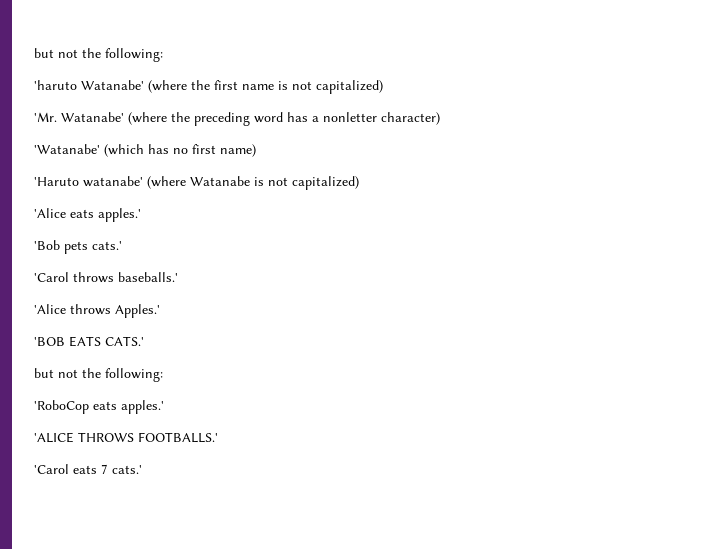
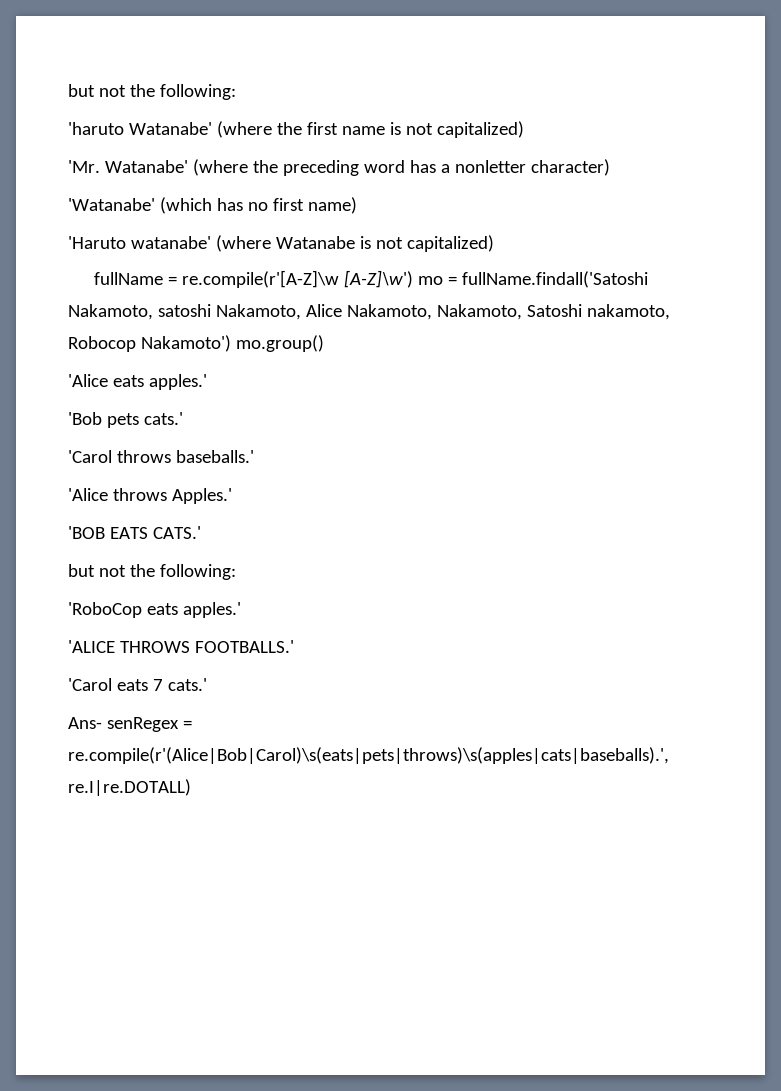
(359, 183) none -> [94,270,649,288] [68,304,670,320] [68,335,324,352] // fullName = re.compile(r'[A-Z]\w [A-Z]\w') mo = fullName.findall('Satoshi Nakamoto, satoshi Nakamoto, Alice Nakamoto, Nakamoto, Satoshi nakamoto, Robocop Nakamoto') mo.group()
(142, 469) none -> [68,717,192,732] [68,747,669,764] [68,779,191,796] // Ans- senRegex = re.compile(r'(Alice|Bob|Carol)\s(eats|pets|throws)\s(apples|cats|baseballs).', re.I|re.DOTALL)

